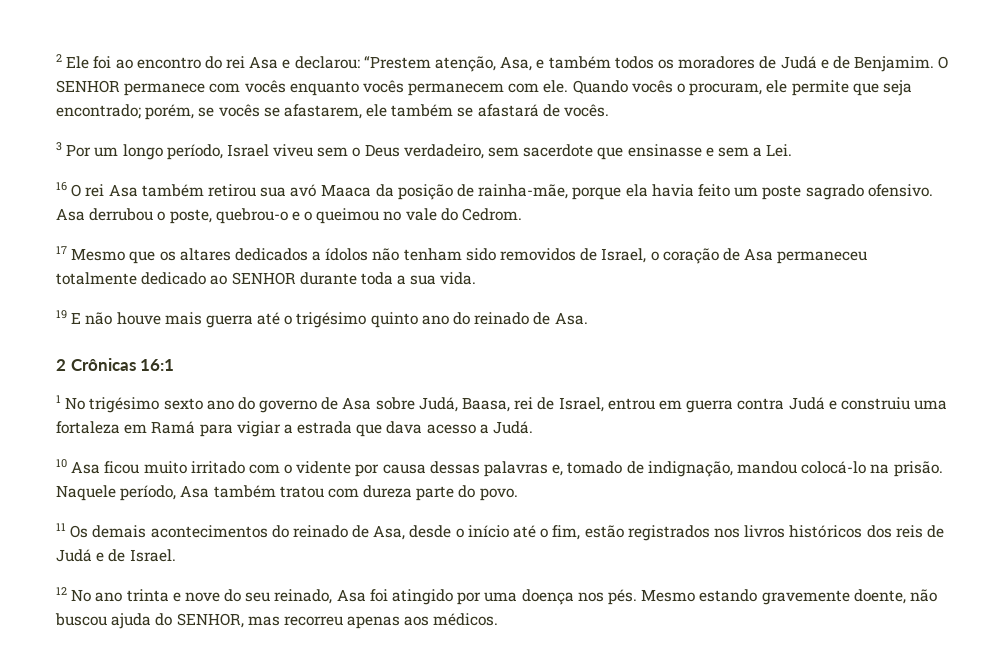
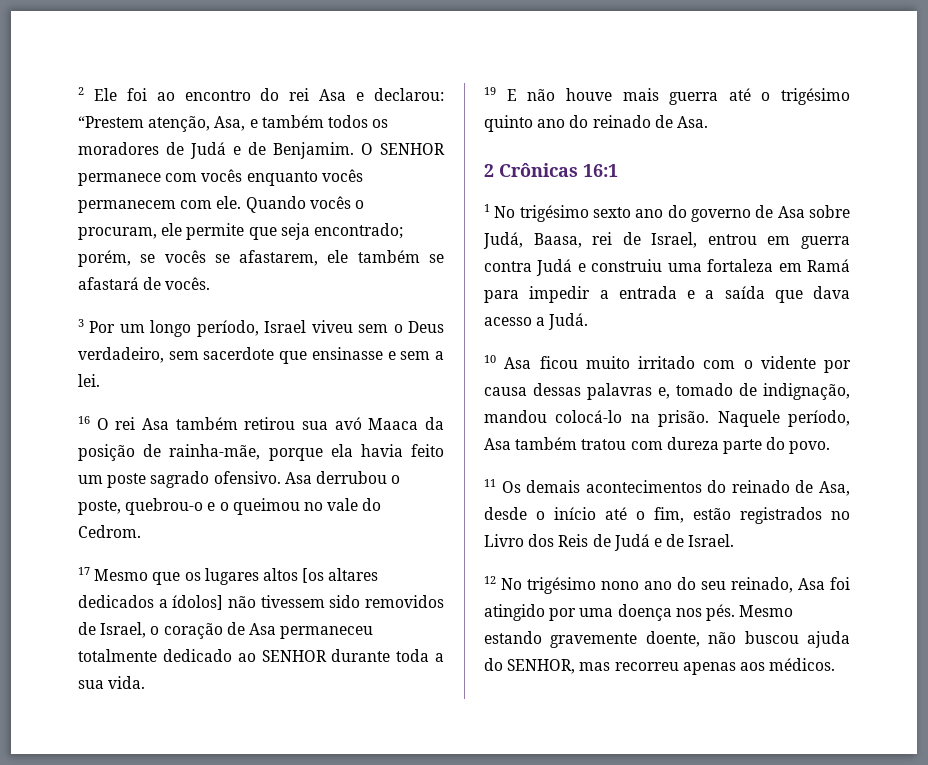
[766,144,793,157] Lei. -> [78,374,100,387] lei.
[179,248,462,261] altares dedicados a ídolos não tenham -> [204,568,379,585] [78,595,325,610] lugares altos [os altares dedicados a ídolos] não tivessem
[236,421,353,437] vigiar a estrada -> [529,286,765,303] impedir a entrada e a saída
[713,525,923,538] nos livros históricos dos reis -> [831,511,850,520] [484,534,589,547] no Livro dos Reis
[95,589,220,602] ano trinta e nove -> [527,577,672,594] trigésimo nono ano

